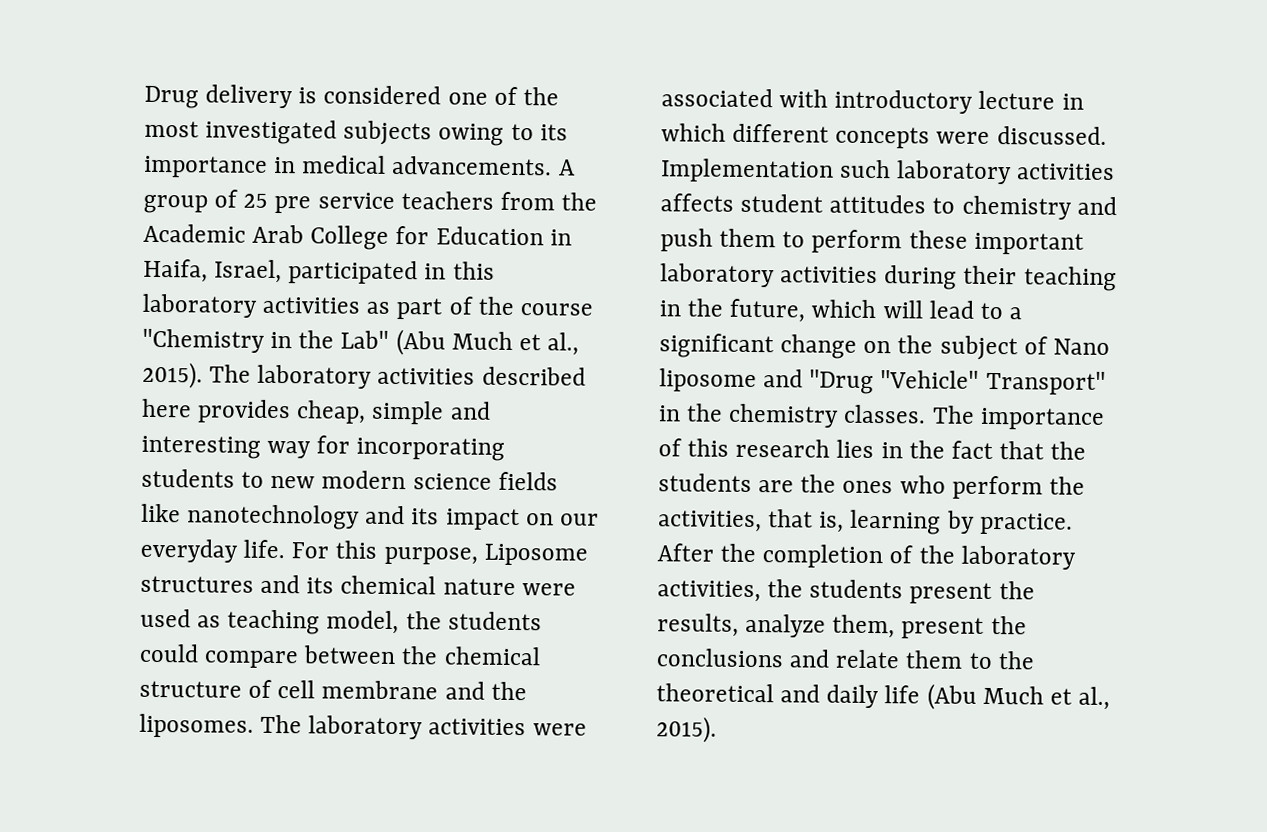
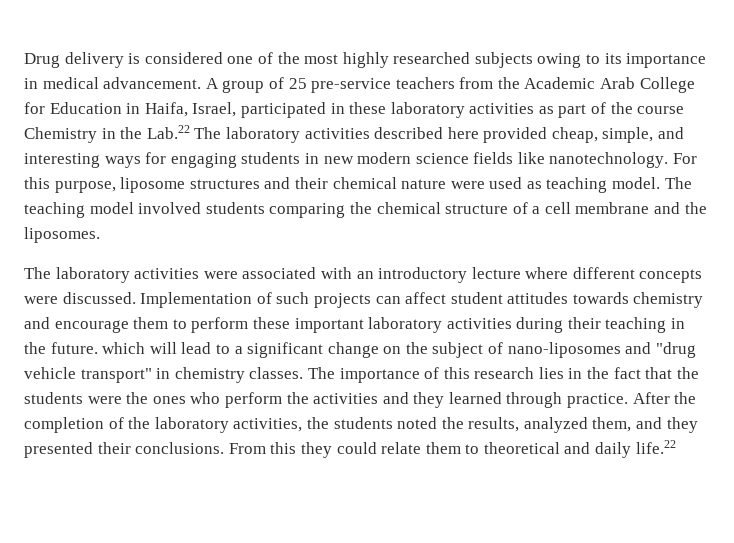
[205,119,338,145] investigated -> [342,52,471,68] highly researched
[392,155,553,176] advancements. -> [103,77,202,89] advancement.
[274,192,395,214] pre service -> [311,78,392,93] pre-service
[452,261,495,280] this -> [349,102,387,114] these
[142,328,580,356] [142,361,203,389] "Chemistry in the Lab" (Abu Much et al., 2015). -> [24,125,190,143] Chemistry in the Lab.22
[197,399,491,425] [141,435,506,461] [141,468,265,488] provides cheap, simple and interesting way for incorporating students to -> [483,127,685,143] [24,152,319,168] provided cheap, simple, and interesting ways for engaging students in
[187,504,599,531] [140,538,286,563] nanotechnology and its impact on our everyday life. -> [549,152,669,168] nanotechnology.
[483,543,588,566] Liposome -> [120,177,186,193] liposome
[306,577,335,594] its -> [294,177,328,189] their
[326,610,542,635] [139,643,397,669] model, the students could compare between -> [612,177,692,189] [24,202,346,218] model. The teaching model involved students comparing
(273, 688) none -> [532,206,541,214] a
(254, 725) none -> (100, 235) //
(829, 98) none -> [356,271,374,279] an
[1061,93,1084,110] [661,123,726,142] in which -> [525,267,569,279] where
[840,159,1116,185] [660,193,734,212] such laboratory activities affects -> [256,292,447,308] of such projects can affect
[932,197,956,214] to -> [572,292,629,304] towards
[660,228,713,252] push -> [54,320,129,333] encourage
[729,298,806,323] future, -> [50,342,98,354] future.
[1052,338,1110,355] [659,368,1106,395] [658,403,724,422] Nano liposome and "Drug "Vehicle" Transport" in the -> [507,342,696,358] [24,367,171,383] nano-liposomes and "drug vehicle transport" in
[758,480,795,493] are -> [87,396,122,404] were
[658,509,975,535] activities, that is, learning by -> [313,392,563,408] activities and they learned through
[909,582,993,605] present -> [397,417,438,429] noted
[745,613,1027,639] [656,648,831,668] analyze them, present the conclusions and -> [523,417,698,433] [24,442,377,458] analyzed them, and they presented their conclusions. From this they could
[997,651,1035,670] the -> (480, 449) none
[884,683,1111,711] [656,716,717,743] life (Abu Much et al., 2015). -> [635,440,676,454] life.22

